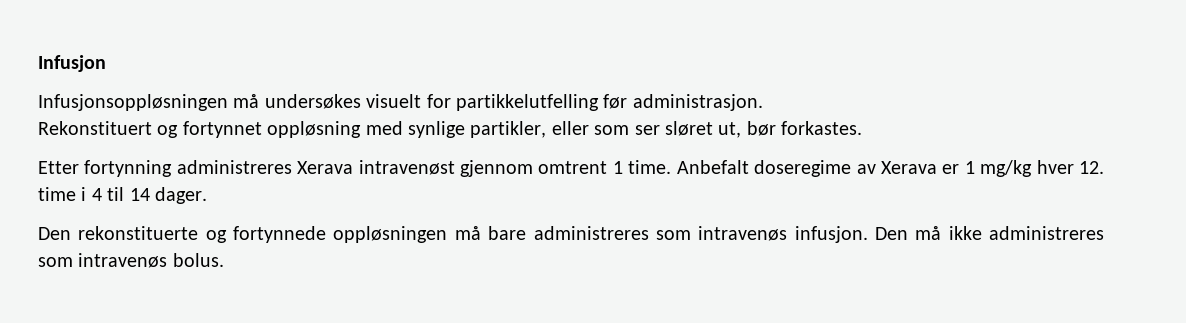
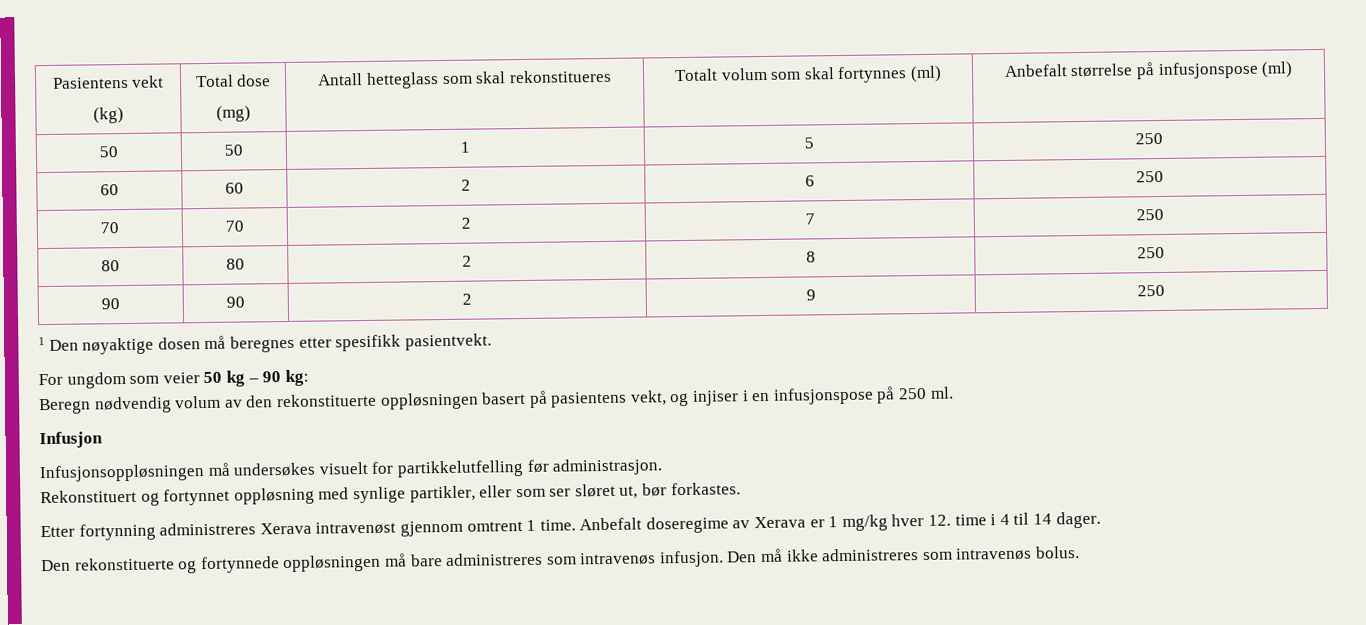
(38, 63) none -> [52,75,165,89] [93,107,124,124] [194,74,272,88] [216,105,251,122] [317,69,612,89] [674,65,942,84] [1003,61,1294,80] [99,146,119,158] [224,144,243,156] [460,141,470,153] [803,137,814,149] [1135,132,1163,145] [100,184,119,196] [225,182,244,194] [461,179,471,191] [804,175,815,187] [1136,170,1164,183] [100,222,119,234] [225,220,244,232] [461,217,471,229] [804,213,815,225] [1136,208,1164,221] [101,260,120,272] [226,258,245,270] [462,255,472,267] [805,251,816,263] [1137,246,1165,259] [101,298,120,310] [226,296,245,308] [462,293,472,305] [805,289,816,301] [1137,284,1165,297] [38,333,492,355] [38,369,309,389] [39,386,954,415] Pasientens vekt // (kg) | Total dose // (mg) | Antall hetteglass som skal rekonstitueres | Totalt volum som skal fortynnes (ml) | Anbefalt størrelse på infusjonspose (ml) // 50 | 50 | 1 | 5 | 250 // 60 | 60 | 2 | 6 | 250 // 70 | 70 | 2 | 7 | 250 // 80 | 80 | 2 | 8 | 250 // 90 | 90 | 2 | 9 | 250 // 1 Den nøyaktige dosen må beregnes etter spesifikk pasientvekt. // For ungdom som veier 50 kg – 90 kg: // Beregn nødvendig volum av den rekonstituerte oppløsningen basert på pasientens vekt, og injiser i en infusjonspose på 250 ml. //

